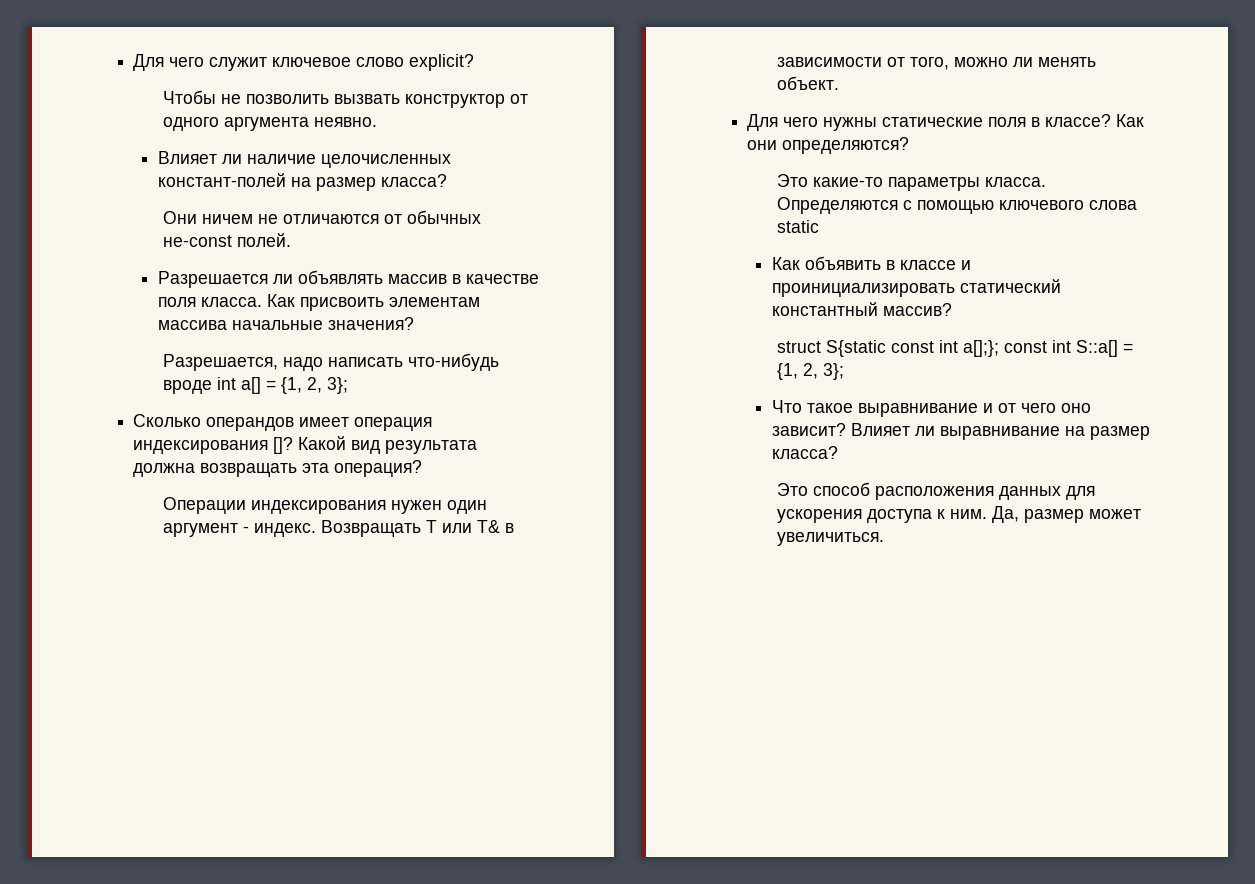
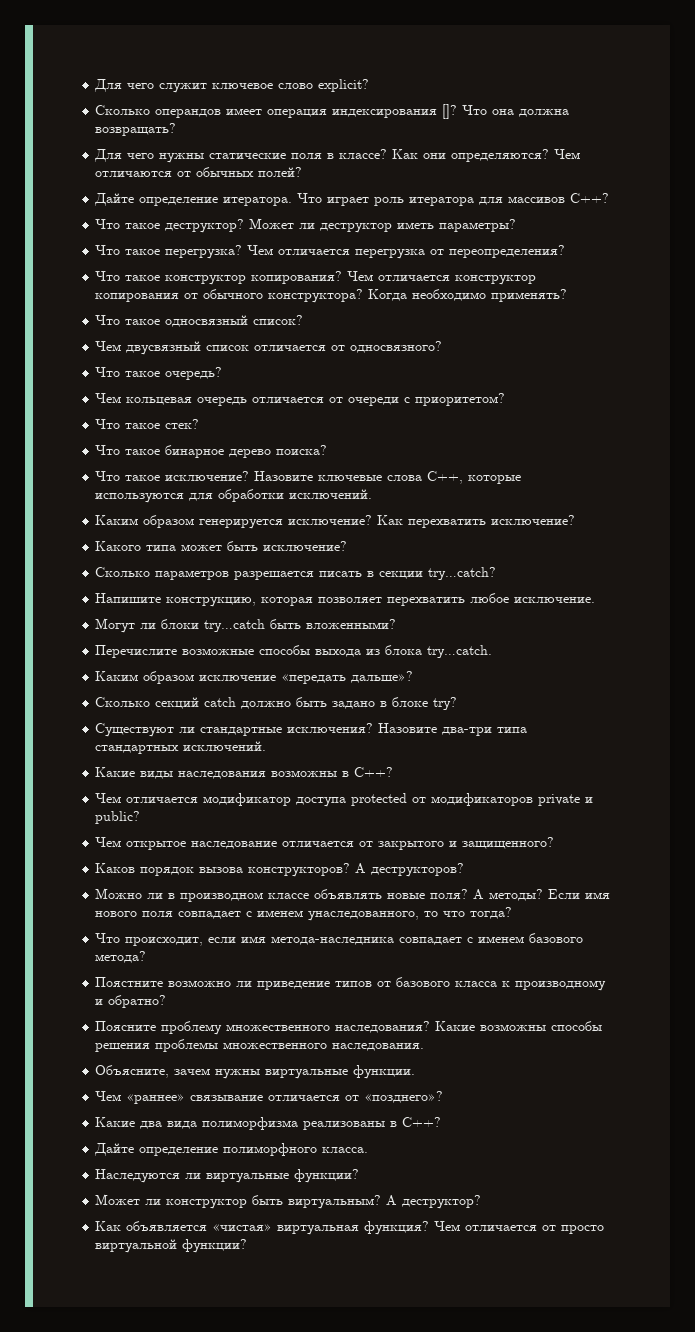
[163,90,529,108] [163,117,378,131] [157,151,451,168] [157,173,447,191] [163,210,482,224] [163,233,292,247] [157,270,539,288] [157,294,480,311] [157,317,414,330] [163,353,500,371] [163,377,349,394] // Чтобы не позволить вызвать конструктор от одного аргумента неявно. // Влияет ли наличие целочисленных констант-полей на размер класса? // Они ничем не отличаются от обычных не-const полей. // Разрешается ли объявлять массив в качестве поля класса. Как присвоить элементам массива начальные значения? // Разрешается, надо написать что-нибудь вроде int a[] = {1, 2, 3}; -> (370, 85) none
[298,436,478,454] [133,460,423,477] [163,497,488,514] [163,520,515,537] [777,57,1097,70] [777,76,840,90] Какой вид результата должна возвращать эта операция? // Операции индексирования нужен один аргумент - индекс. Возвращать T или T& в зависимости от того, можно ли менять объект. -> [462,105,570,117] [95,123,177,136] Что она должна возвращать?
[777,174,1047,191] [777,197,1138,214] [777,220,820,233] [771,256,971,270] [771,279,1061,297] [771,302,952,316] [777,340,1134,357] [777,363,845,380] [771,400,1091,417] [771,423,1150,440] [771,446,838,459] [777,482,1096,500] [777,506,1142,523] [777,532,885,546] // Это какие-то параметры класса. Определяются с помощью ключевого слова static // Как объявить в классе и проинициализировать статический константный массив? // struct S{static const int a[];}; const int S::a[] = {1, 2, 3}; // Что такое выравнивание и от чего оно зависит? Влияет ли выравнивание на размер класса? // Это способ расположения данных для ускорения доступа к ним. Да, размер может увеличиться. -> [554,149,581,159] [95,167,303,177] [94,193,610,206] [95,218,517,233] [95,245,566,259] [95,271,537,285] [95,289,568,303] [95,315,304,327] [95,341,443,355] [95,367,223,380] [95,393,506,406] [95,419,200,429] [95,445,328,458] [95,471,522,484] [95,489,373,503] [95,515,576,529] [95,541,348,551] [95,567,497,580] [95,593,596,607] [95,618,397,633] [95,645,493,658] [95,671,414,684] [95,697,458,710] [95,723,528,737] [95,741,267,754] [95,767,394,779] [95,793,594,807] [95,811,141,824] [95,837,555,850] [95,863,465,877] [95,888,611,902] [95,907,513,921] [95,933,584,946] [95,951,147,963] [95,977,607,991] [95,995,167,1008] [95,1021,603,1035] [95,1039,425,1052] [95,1065,416,1079] [95,1091,444,1104] [95,1117,442,1130] [94,1143,369,1156] [95,1169,360,1183] [95,1194,482,1209] [95,1221,605,1235] [95,1239,248,1253] Чем отличаются от обычных полей? // Дайте определение итератора. Что играет роль итератора для массивов С++? // Что такое деструктор? Может ли деструктор иметь параметры? // Что такое перегрузка? Чем отличается перегрузка от переопределения? // Что такое конструктор копирования? Чем отличается конструктор копирования от обычного конструктора? Когда необходимо применять? // Что такое односвязный список? // Чем двусвязный список отличается от односвязного? // Что такое очередь? // Чем кольцевая очередь отличается от очереди с приоритетом? // Что такое стек? // Что такое бинарное дерево поиска? // Что такое исключение? Назовите ключевые слова С++, которые используются для обработки исключений. // Каким образом генерируется исключение? Как перехватить исключение? // Какого типа может быть исключение? // Сколько параметров разрешается писать в секции try…catch? // Напишите конструкцию, которая позволяет перехватить любое исключение. // Могут ли блоки try…catch быть вложенными? // Перечислите возможные способы выхода из блока try…catch. // Каким образом исключение «передать дальше»? // Сколько секций catch должно быть задано в блоке try? // Существуют ли стандартные исключения? Назовите два-три типа стандартных исключений. // Какие виды наследования возможны в С++? // Чем отличается модификатор доступа protected от модификаторов private и public? // Чем открытое наследование отличается от закрытого и защищенного? // Каков порядок вызова конструкторов? А деструкторов? // Можно ли в производном классе объявлять новые поля? А методы? Если имя нового поля совпадает с именем унаследованного, то что тогда? // Что происходит, если имя метода-наследника совпадает с именем базового метода? // Поястните возможно ли приведение типов от базового класса к производному и обратно? // Поясните проблему множественного наследования? Какие возможны способы решения проблемы множественного наследования. // Объясните, зачем нужны виртуальные функции. // Чем «раннее» связывание отличается от «позднего»? // Какие два вида полиморфизма реализованы в С++? // Дайте определение полиморфного класса. // Наследуются ли виртуальные функции? // Может ли конструктор быть виртуальным? А деструктор? // Как объявляется «чистая» виртуальная функция? Чем отличается от просто виртуальной функции?

